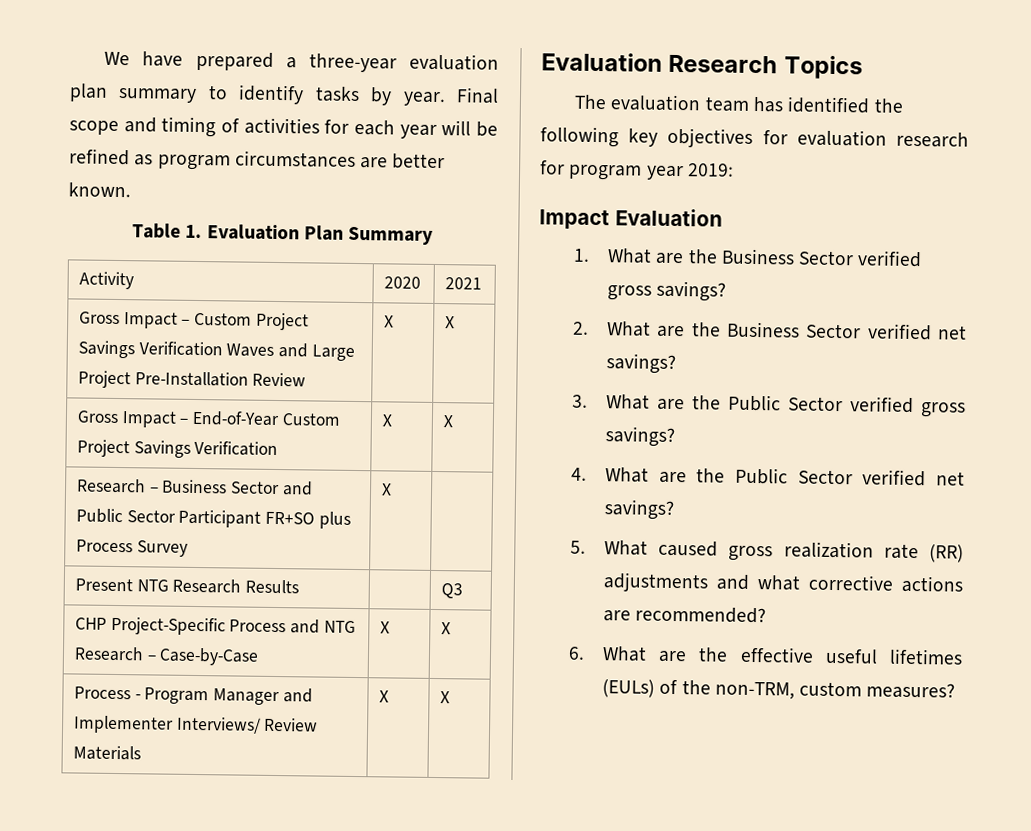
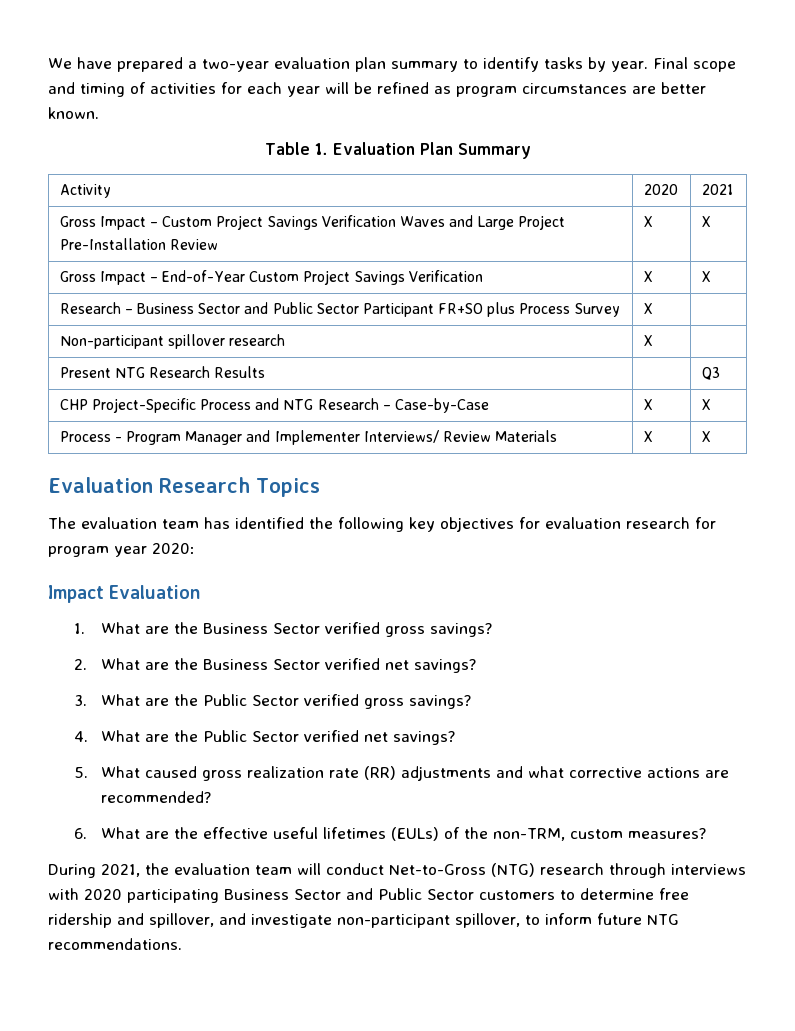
[308,53,397,73] three-year -> [202,59,269,72] two-year
(392, 489) none -> [59,334,285,349] [643,335,653,346] // Non-participant spillover research | X |
[687,163,734,177] 2019: -> [152,543,195,554] 2020:
(956, 690) none -> [48,863,746,878] [48,888,689,903] [48,913,679,928] [48,938,182,950] // During 2021, the evaluation team will conduct Net-to-Gross (NTG) research through interviews with 2020 participating Business Sector and Public Sector customers to determine free ridership and spillover, and investigate non-participant spillover, to inform future NTG recommendations.

